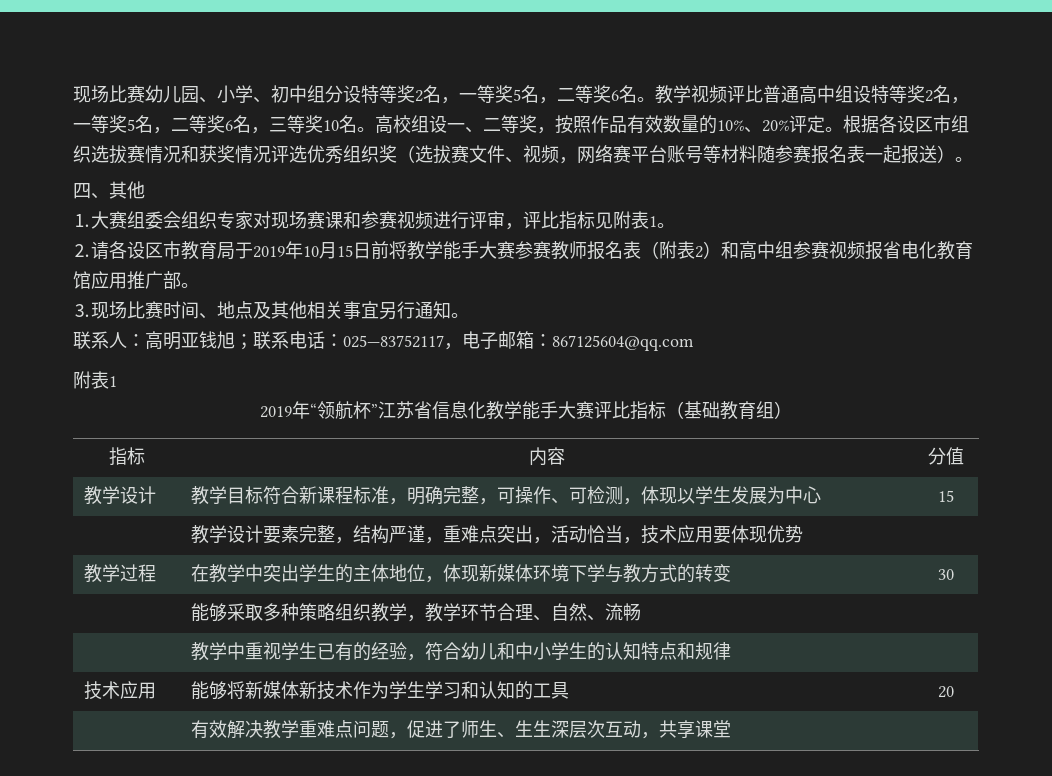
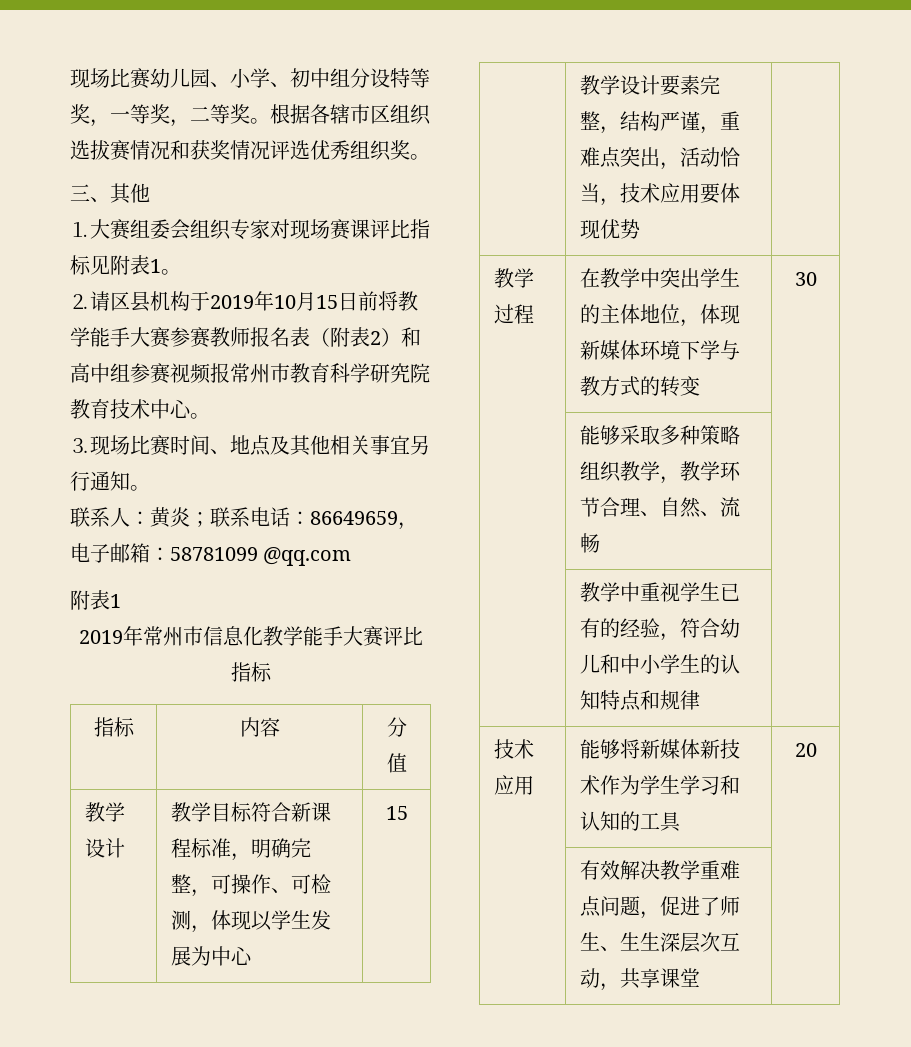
[415,85,969,104] [73,115,825,134] 2名，一等奖5名，二等奖6名。教学视频评比普通高中组设特等奖2名，一等奖5名，二等奖6名，三等奖10名。高校组设一、二等奖，按照作品有效数量的10%、20%评定 -> [90,104,250,127] ，一等奖，二等奖
[897,115,951,133] 设区市 -> [330,104,390,124] 辖市区
[397,145,973,164] [73,183,91,199] （选拔赛文件、视频，网络赛平台账号等材料随参赛报名表一起报送）。 // 四 -> [410,154,430,160] [70,184,90,201] 。 // 三
[343,211,523,230] 和参赛视频进行评审， -> (370, 229) none
[109,241,235,260] 各设区市教育局 -> [110,291,190,312] 区县机构
[883,241,973,260] [73,271,181,290] 省电化教育馆应用推广部 -> [230,363,430,383] [70,399,192,419] 常州市教育科学研究院教育技术中心
[145,331,235,350] 高明亚钱旭 -> [150,507,191,528] 黄炎
[343,335,444,348] 025—83752117 -> [310,511,398,525] 86649659
[552,335,694,351] 867125604@qq.com -> [170,547,352,566] 58781099 @qq.com
[310,401,432,419] “领航杯”江苏省 -> [143,626,203,646] 常州市
[666,401,792,420] （基础教育组） -> (272, 672) none

